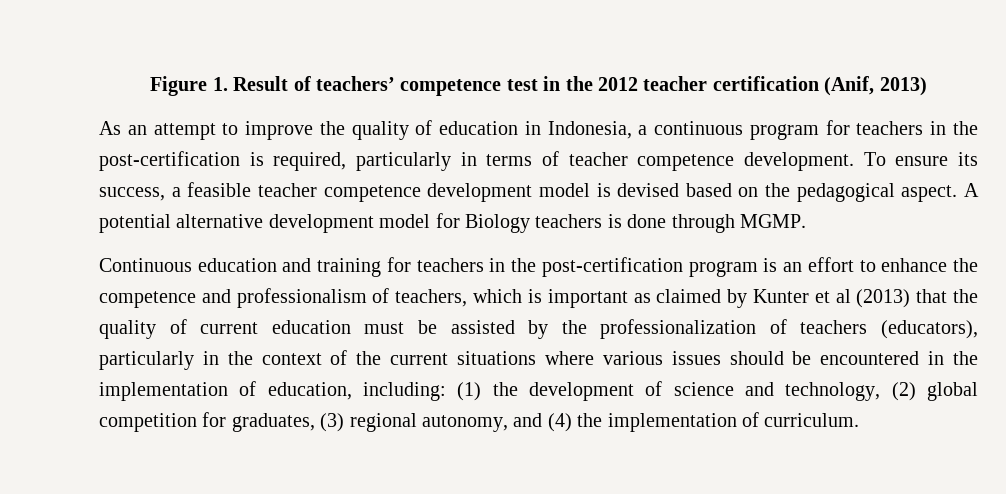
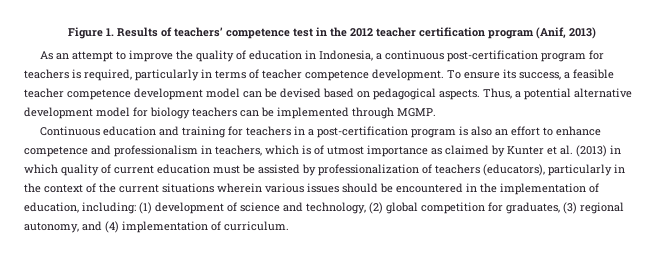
[233,76,289,91] Result -> [116,27,158,37] Results
(819, 83) none -> [487,30,534,39] program
(744, 128) none -> [447,50,539,62] post-certification
[930,121,978,135] [99,151,240,171] in the post-certification -> (69, 74) none
[596,183,611,197] is -> [243,88,277,98] can be
[765,183,979,202] the pedagogical aspect. A -> [373,88,521,100] pedagogical aspects. Thus, a
[464,214,667,233] Biology teachers is done -> [150,107,349,119] biology teachers can be implemented
[511,258,537,272] the -> [308,129,315,136] a
(778, 265) none -> [471,126,493,136] also
[953,258,979,272] the -> (602, 131) none
[372,288,390,303] of -> [201,145,212,154] in
[547,289,628,308] important -> [314,145,428,157] of utmost importance
[835,289,978,308] al (2013) that the -> [560,145,621,157] [24,164,58,174] al. (2013) in which
[561,320,587,334] the -> (316, 170) none
[544,351,594,365] where -> [217,183,262,193] wherein
[492,382,518,396] the -> (152, 208) none
[577,413,603,427] the -> (119, 227) none

